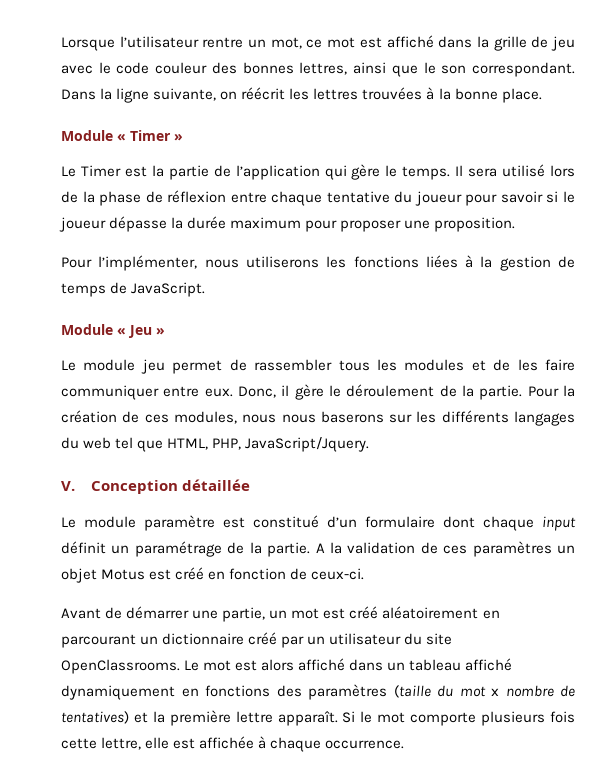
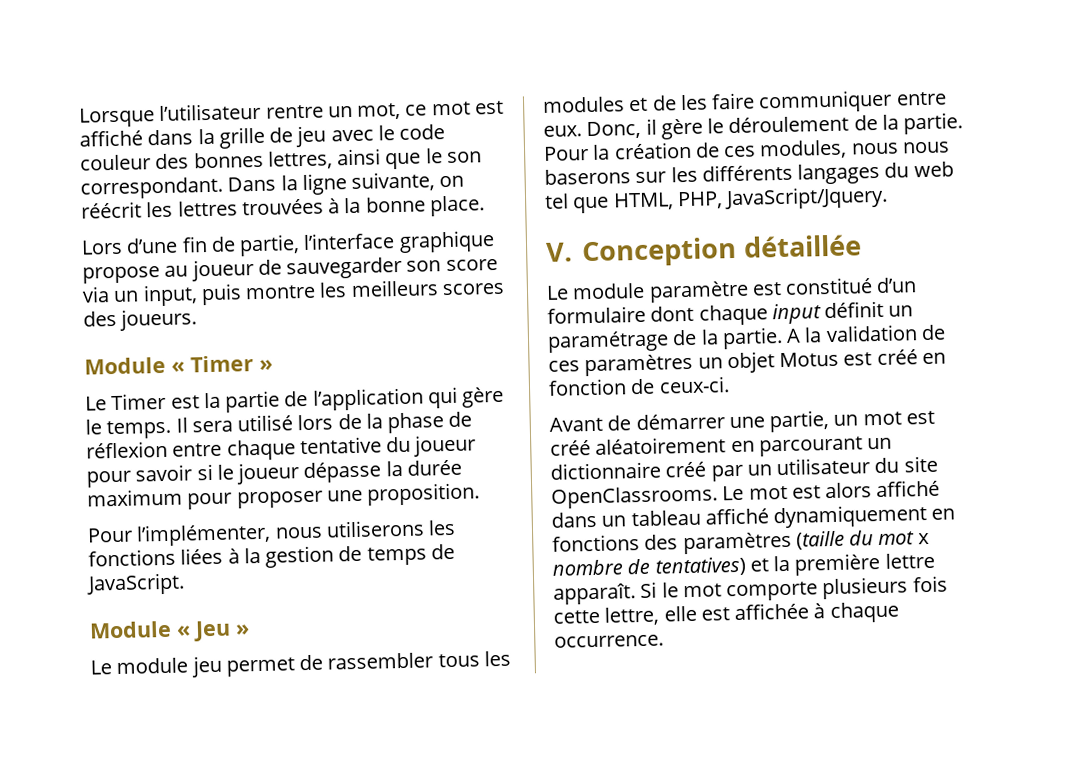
(542, 95) none -> [81,230,495,257] [82,256,498,284] [82,279,505,307] [83,308,198,331] // Lors d’une fin de partie, l’interface graphique propose au joueur de sauvegarder son score via un input, puis montre les meilleurs scores des joueurs.

